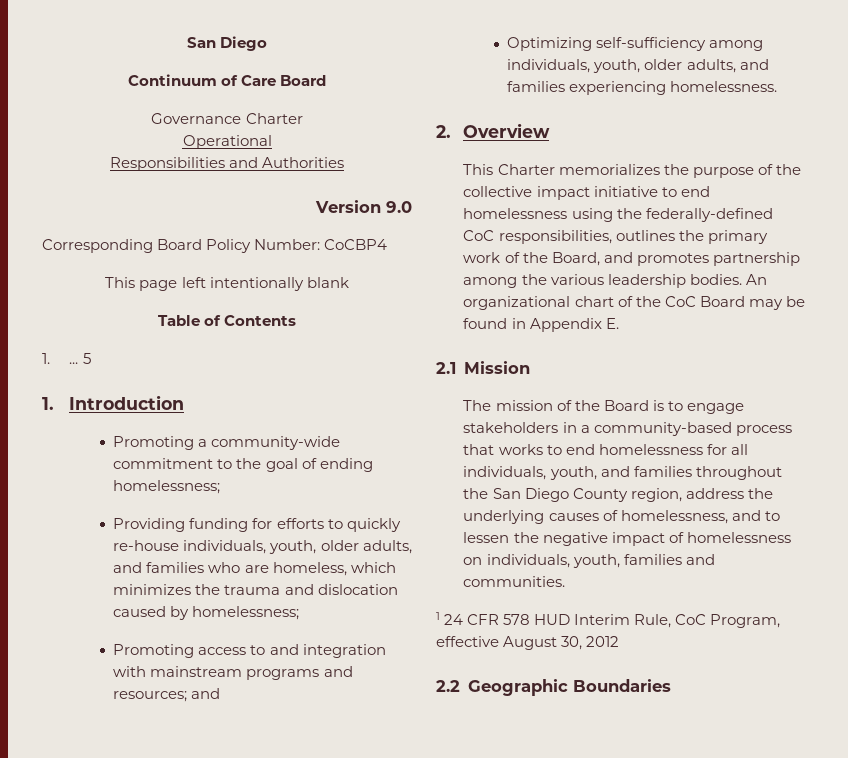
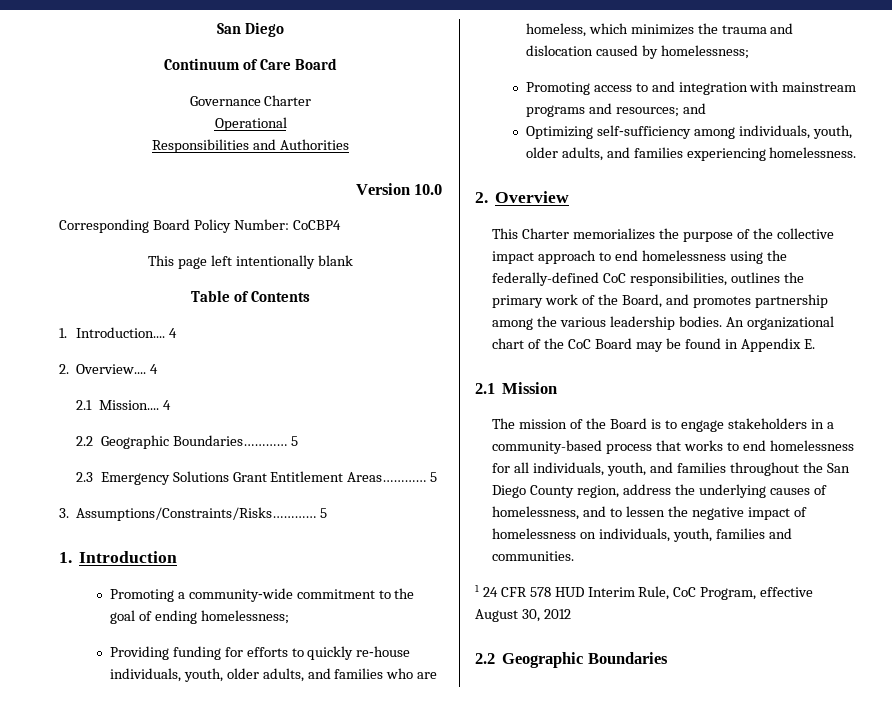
[386,201,412,213] 9.0 -> [414,184,442,195] 10.0
[69,362,79,364] ... -> [76,327,178,338] [59,364,159,374] [76,400,171,410] [76,435,298,449] [76,471,438,485] [59,507,317,521] Introduction.... 4 // 2. Overview.... 4 // 2.1 Mission.... 4 // 2.2 Geographic Boundaries………… 5 // 2.3 Emergency Solutions Grant Entitlement Areas………… 5 // 3. Assumptions/Constraints/Risks…………
[593,186,658,197] initiative -> [538,250,597,264] approach

